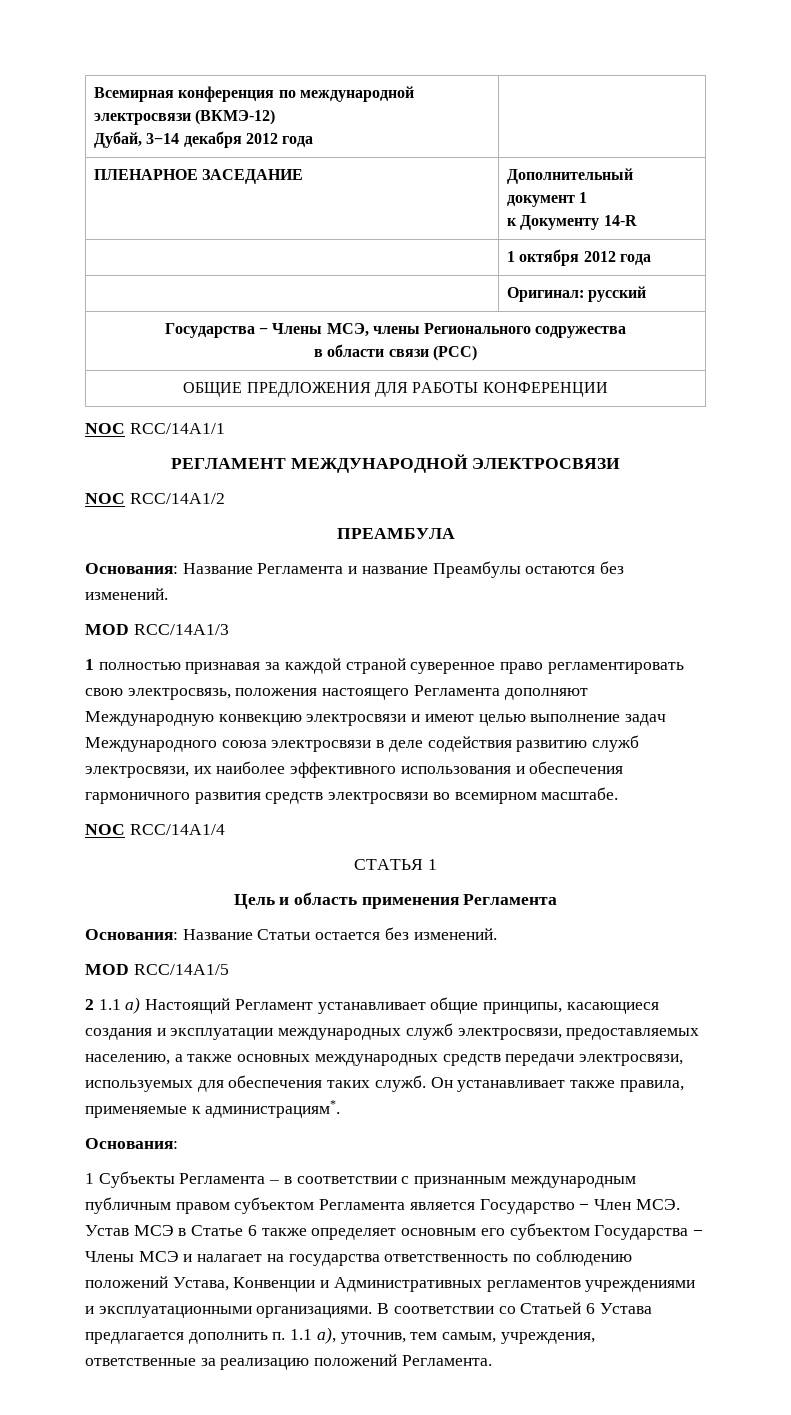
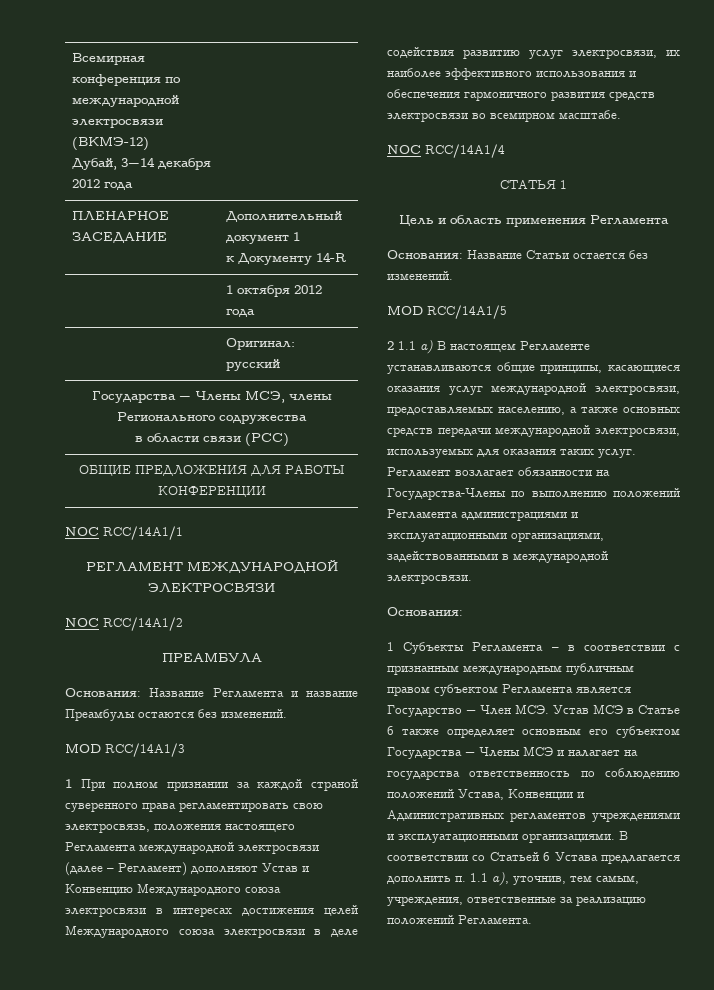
[98,662,261,674] полностью признавая -> [80,779,228,791] При полном признании
[410,662,544,674] суверенное право -> [65,802,176,812] суверенного права
[504,688,588,700] [85,711,667,726] дополняют Международную конвекцию электросвязи и имеют целью выполнение задач -> [139,842,319,854] [65,862,309,876] [65,883,281,896] [65,905,358,917] международной электросвязи (далее – Регламент) дополняют Устав и Конвенцию Международного союза электросвязи в интересах достижения целей
[592,735,640,752] служб -> [529,50,563,59] услуг
[145,997,659,1014] [85,1023,453,1040] Настоящий Регламент устанавливает общие принципы, касающиеся создания и эксплуатации международных служб -> [437,341,590,352] [387,362,680,374] [387,383,587,395] В настоящем Регламенте устанавливаются общие принципы, касающиеся оказания услуг международной
[314,1054,438,1066] международных -> (680, 410) none
(575, 1060) none -> [495,425,591,437] международной
[228,1075,684,1092] [85,1100,341,1118] обеспечения таких служб. Он устанавливает также правила, применяемые к администрациям*. -> [503,449,636,458] [387,467,610,477] [387,488,680,500] [387,509,578,521] [387,532,604,542] [387,551,608,563] [387,574,472,584] оказания таких услуг. Регламент возлагает обязанности на Государства-Члены по выполнению положений Регламента администрациями и эксплуатационными организациями, задействованными в международной электросвязи.

